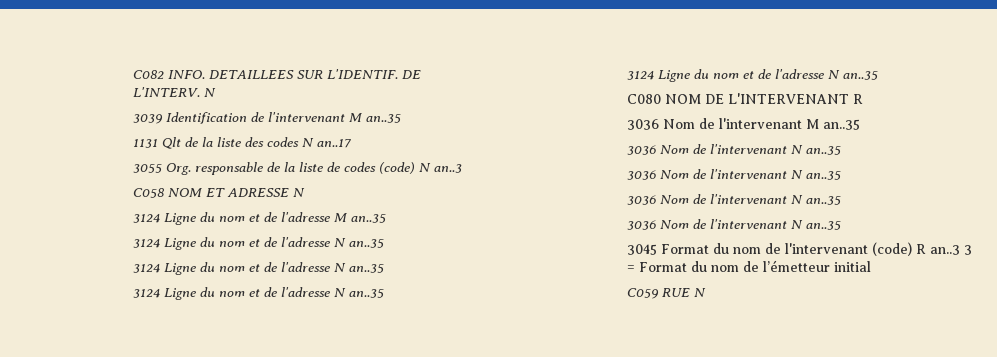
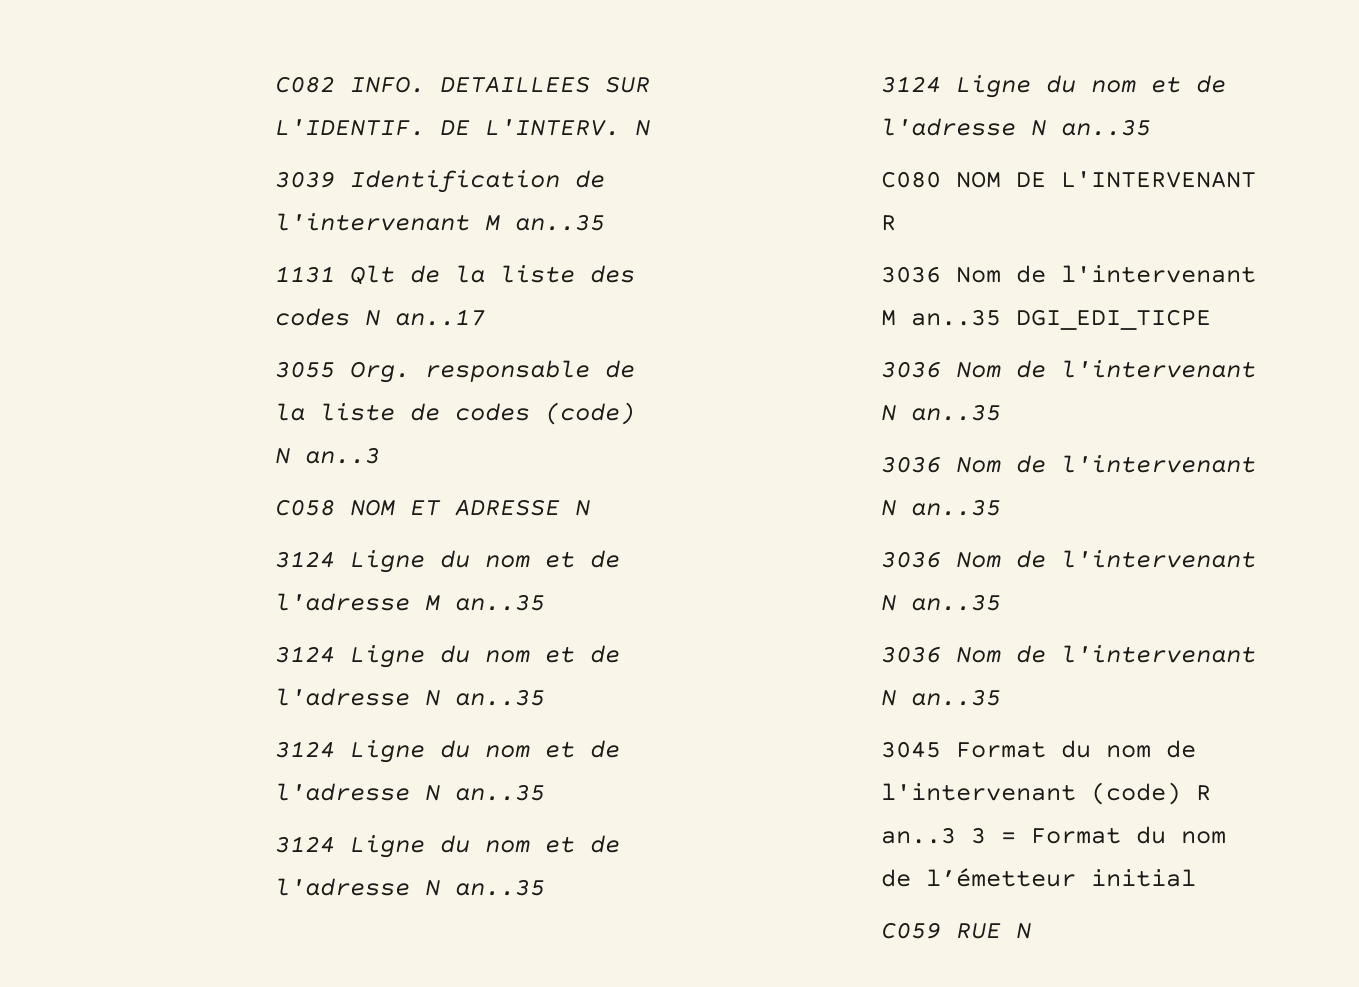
(860, 124) none -> [1016,309,1212,330] DGI_EDI_TICPE

